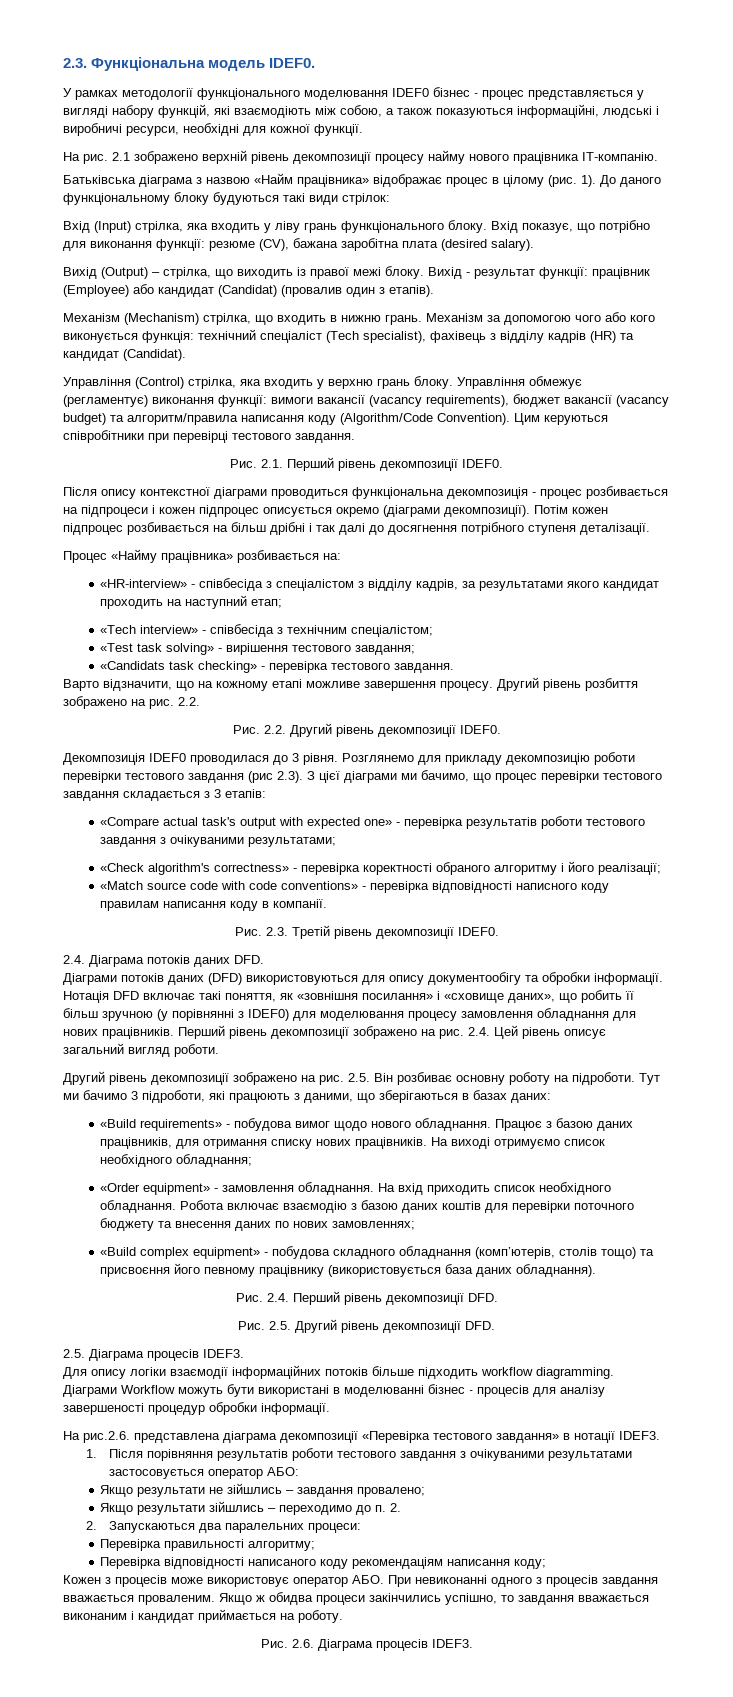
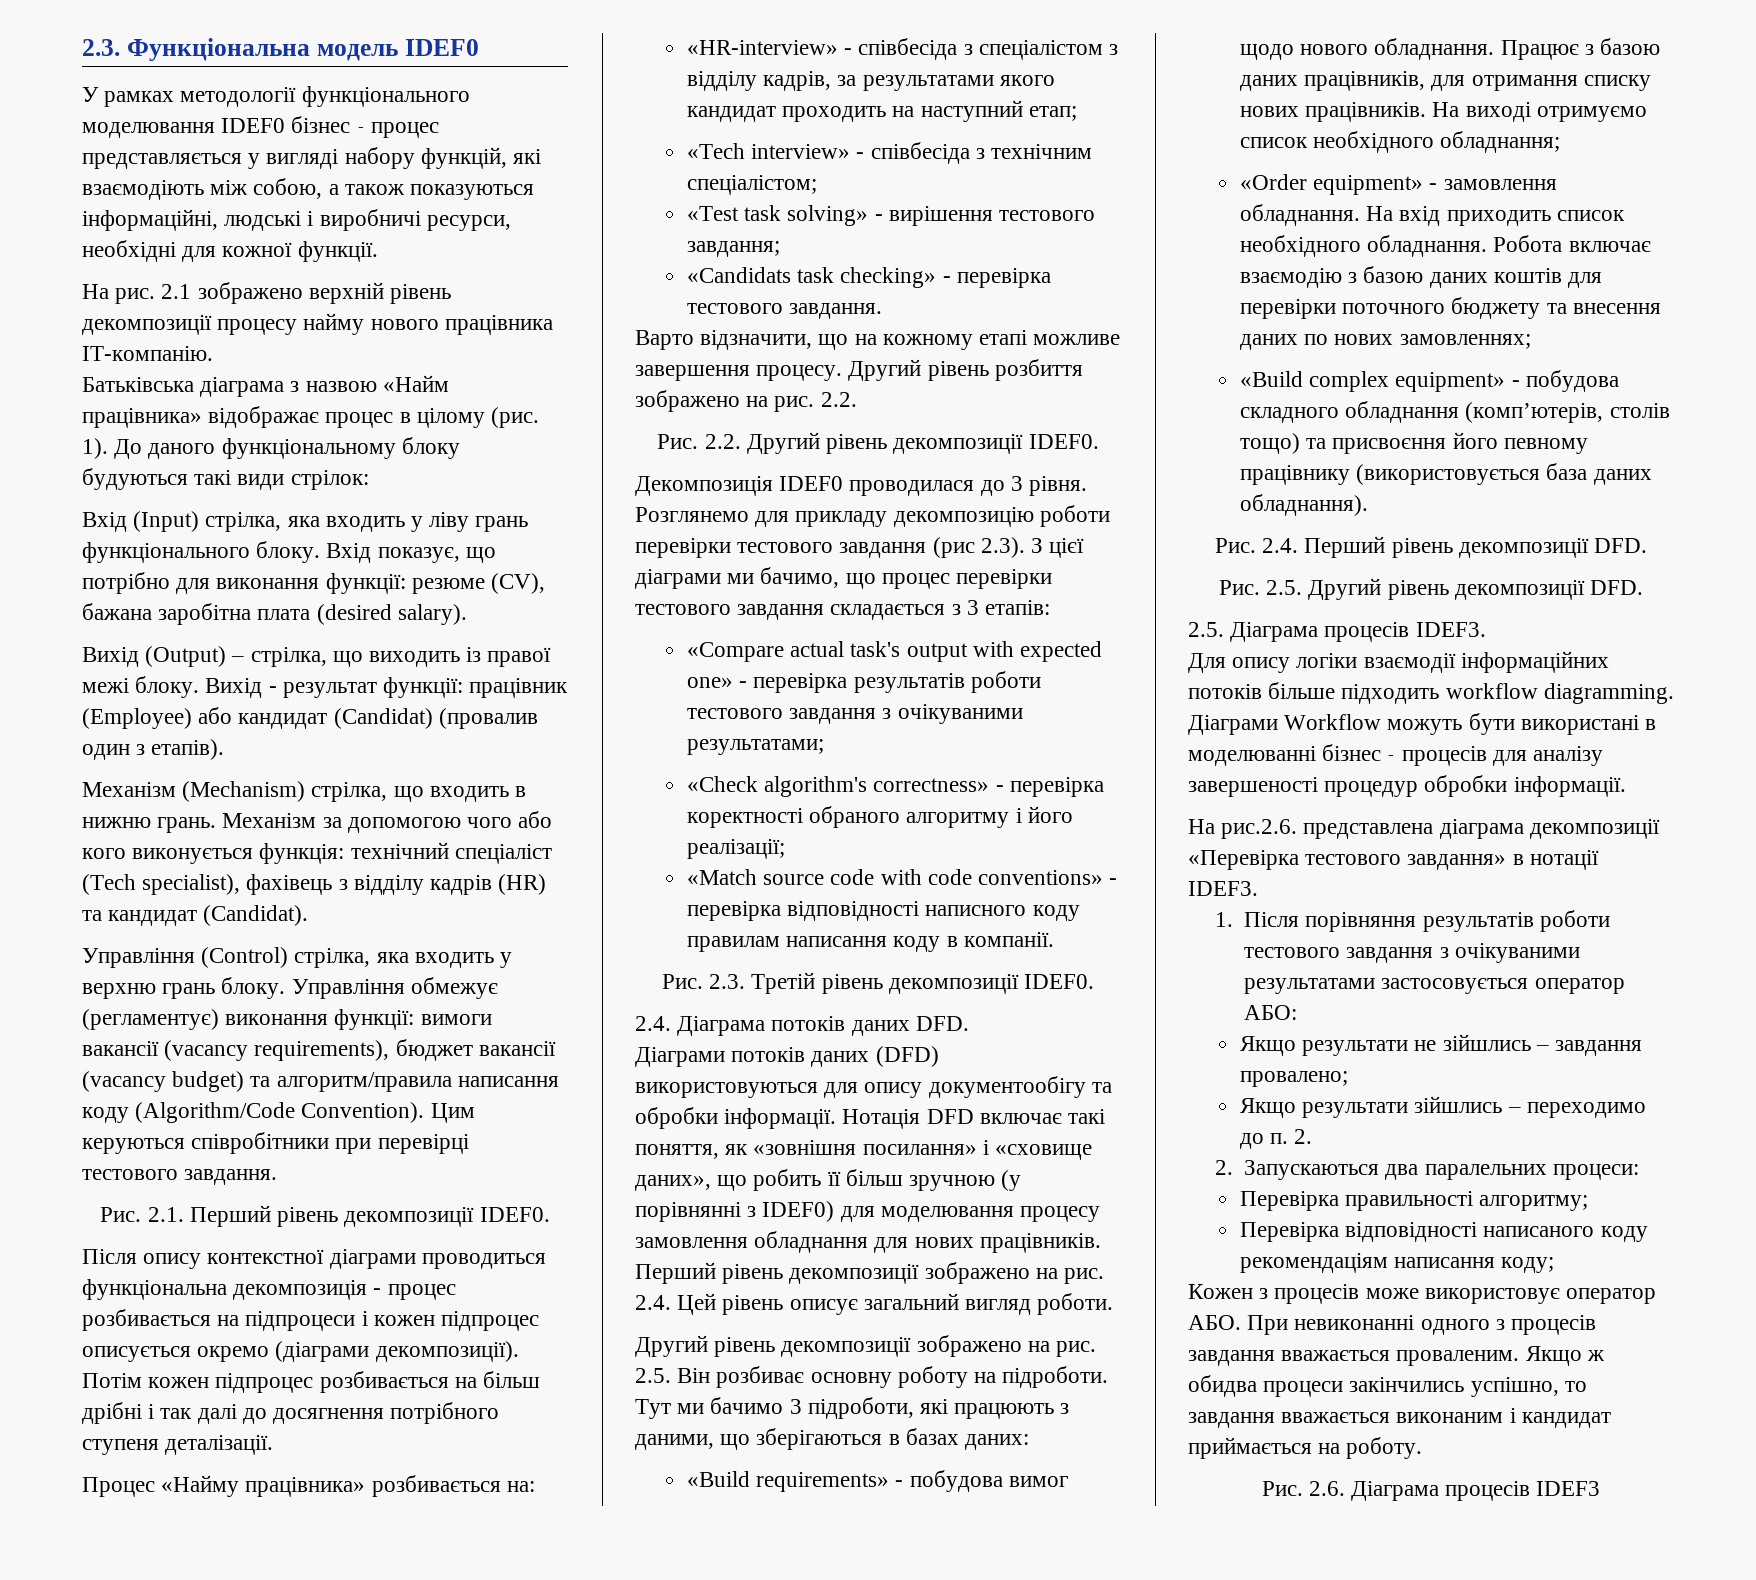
[269,58,316,68] IDEF0. -> [404,39,479,56] IDEF0
[431,1639,473,1648] IDEF3. -> [1536,1481,1601,1496] IDEF3

